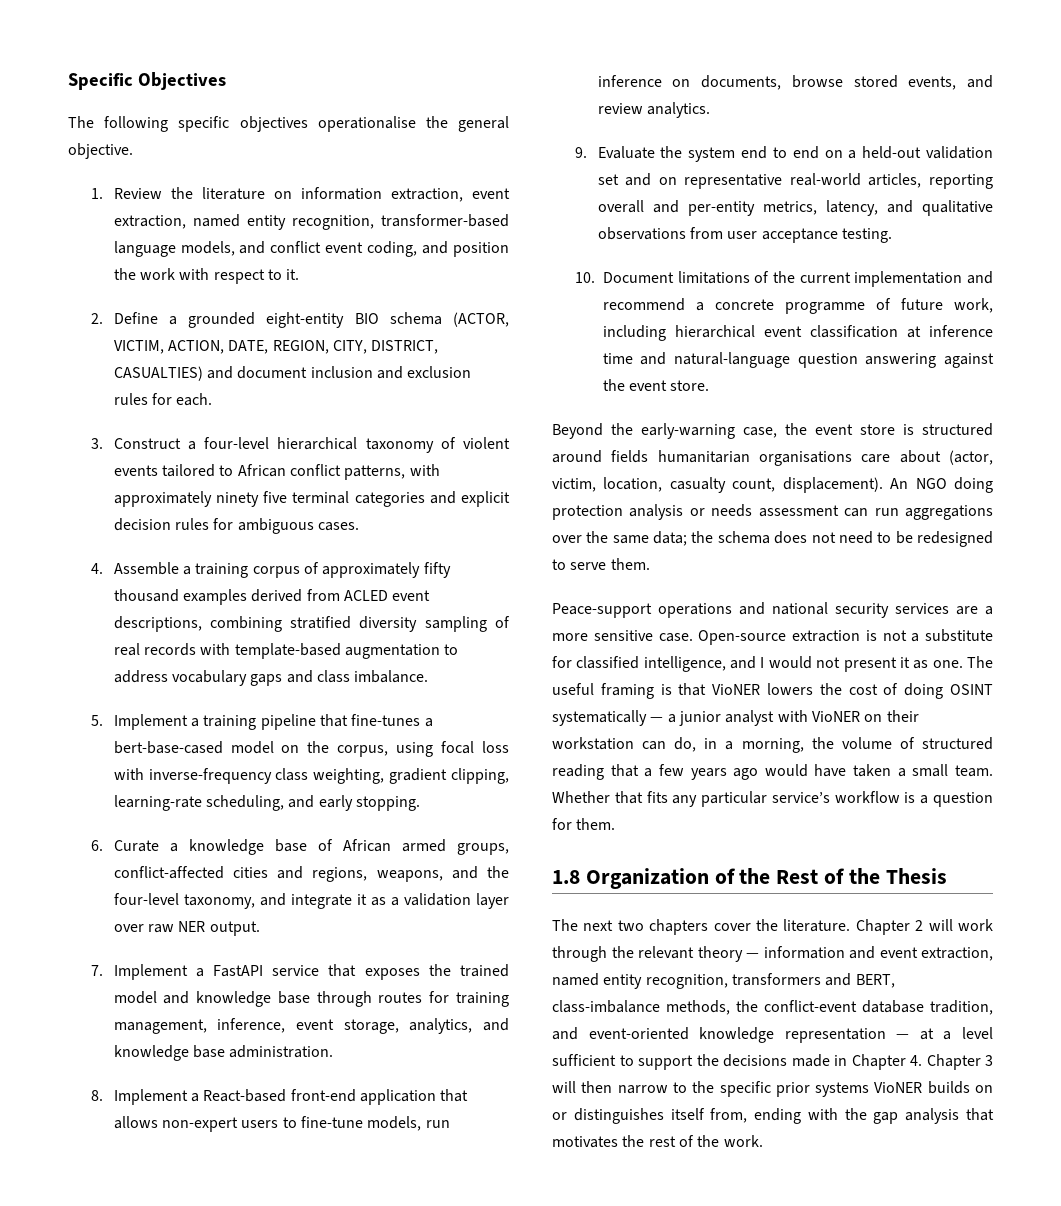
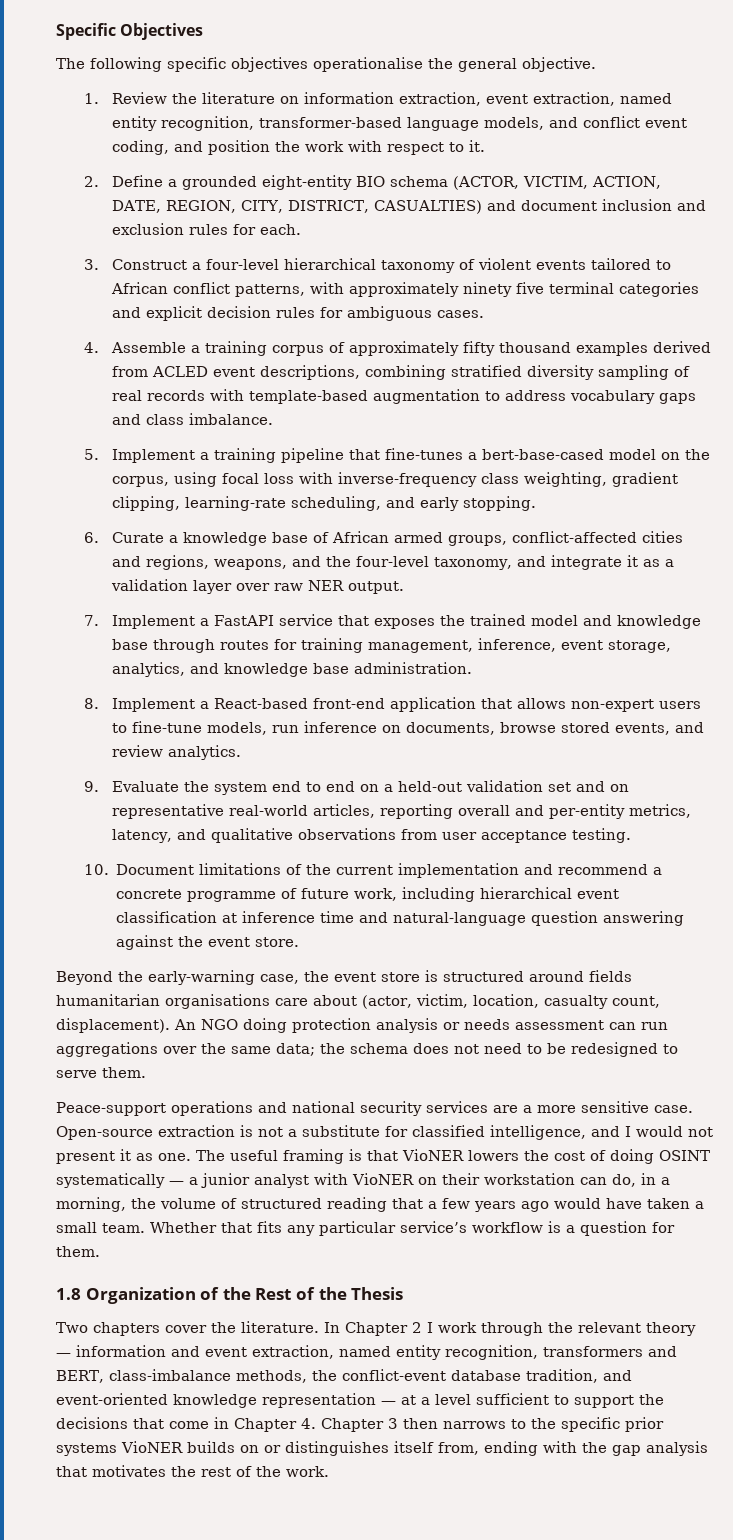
[552,919,644,931] The next two -> [56,1322,88,1333] Two
(851, 925) none -> [324,1322,340,1333] In
[928,919,953,931] will -> [427,1322,433,1333] I
[791,1054,830,1067] made -> [133,1418,209,1429] that come
[552,1081,668,1094] will then narrow -> [403,1418,506,1429] then narrows

